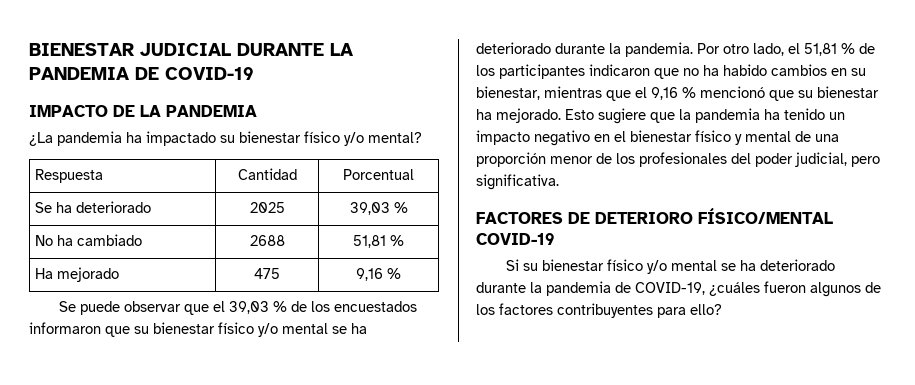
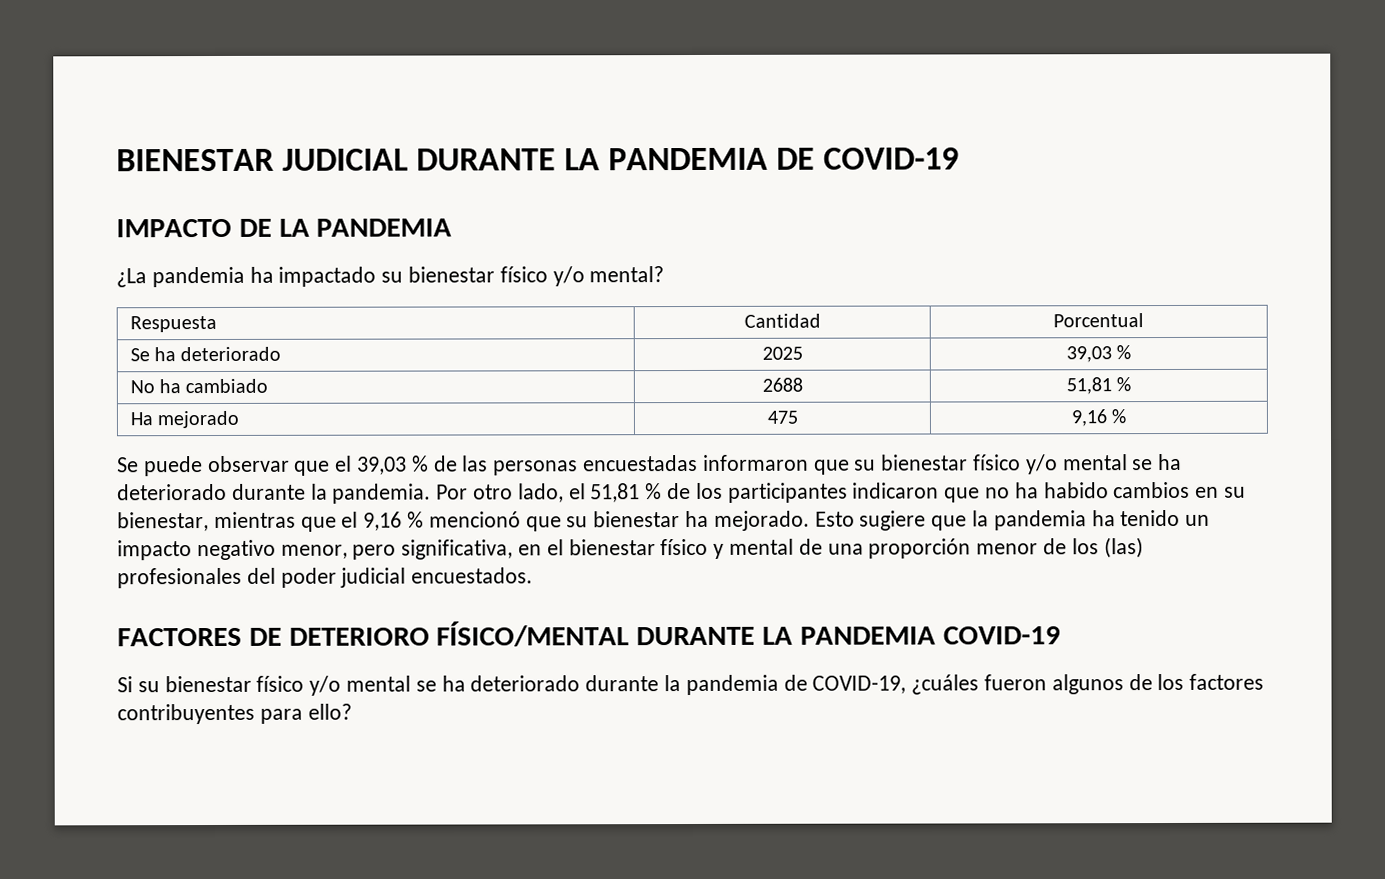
[311,301,418,312] los encuestados -> [462,454,699,476] las personas encuestadas
(590, 138) none -> [280,539,514,560] menor, pero significativa,
(635, 158) none -> [1103,537,1144,559] (las)
[795,152,880,167] [476,174,559,190] judicial, pero significativa. -> [340,567,534,588] judicial encuestados.
(833, 216) none -> [636,626,936,646] DURANTE LA PANDEMIA

